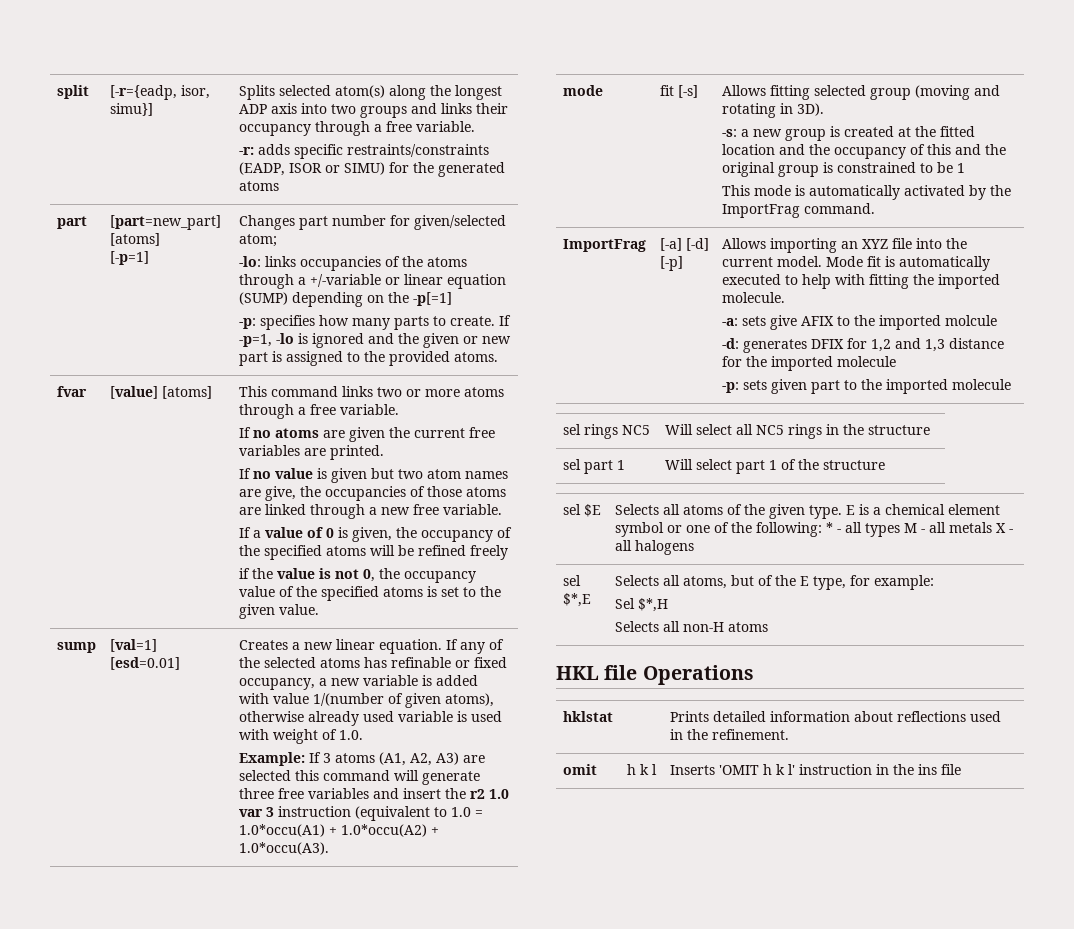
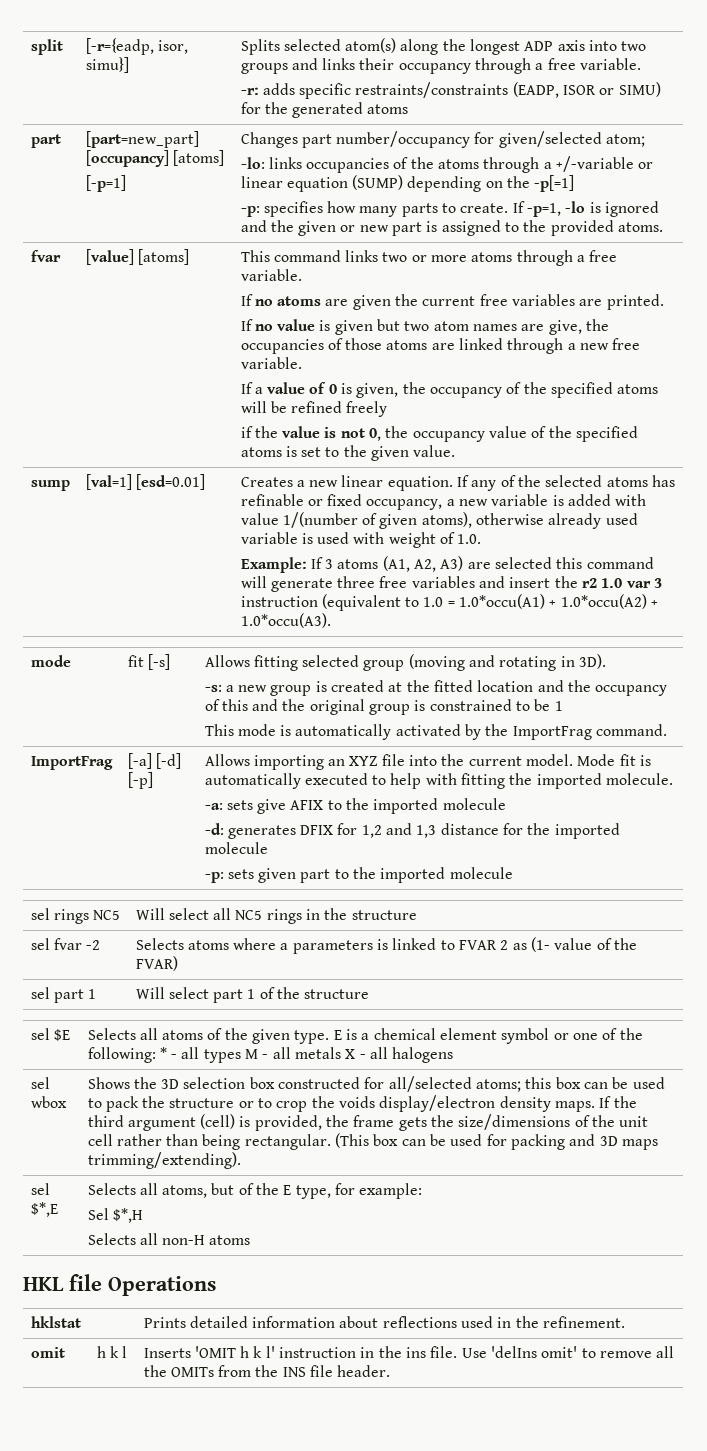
(221, 222) none -> [85,150,169,167] [occupancy]
[331,215,386,226] number -> [336,131,471,148] number/occupancy
[944,315,997,326] molcule -> [442,798,506,810] molecule
(930, 430) none -> [30,938,101,950] [135,937,637,954] [135,956,178,971] // sel fvar -2 | Selects atoms where a parameters is linked to FVAR 2 as (1- value of the FVAR)
(694, 547) none -> [30,1077,50,1089] [30,1096,67,1108] [87,1076,665,1092] [87,1095,637,1112] [87,1114,649,1131] [87,1133,658,1150] [87,1152,241,1169] // sel wbox | Shows the 3D selection box constructed for all/selected atoms; this box can be used to pack the structure or to crop the voids display/electron density maps. If the third argument (cell) is provided, the frame gets the size/dimensions of the unit cell rather than being rectangular. (This box can be used for packing and 3D maps trimming/extending).
[940,764,961,775] file -> [430,1346,675,1358] [143,1365,391,1377] file. Use 'delIns omit' to remove all the OMITs from the INS file header.

